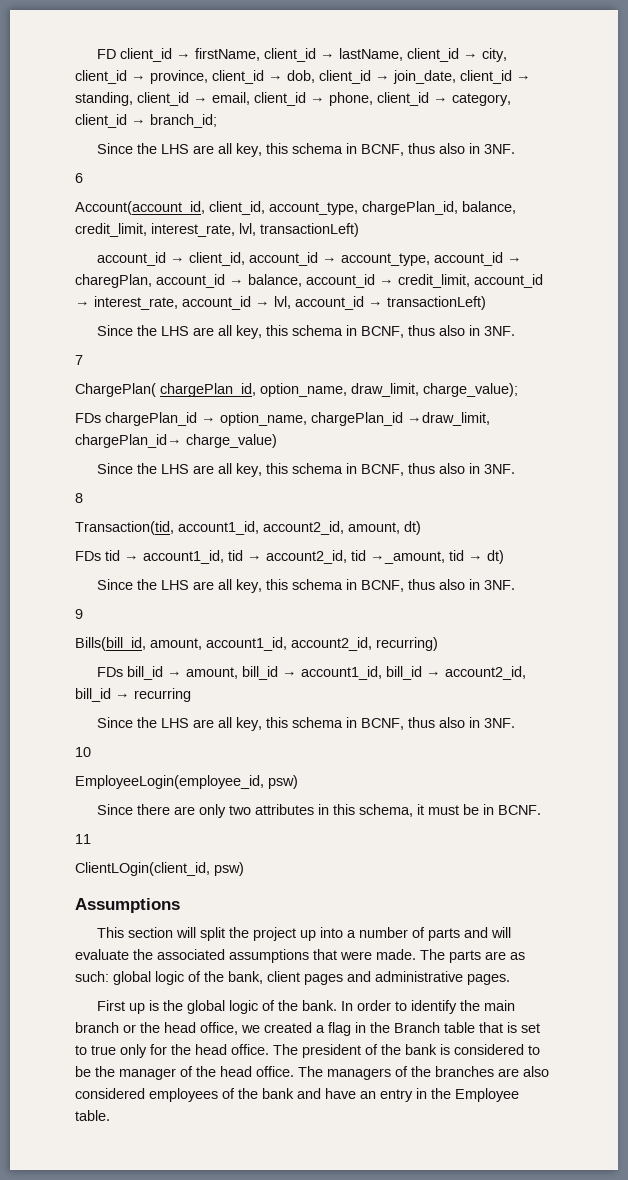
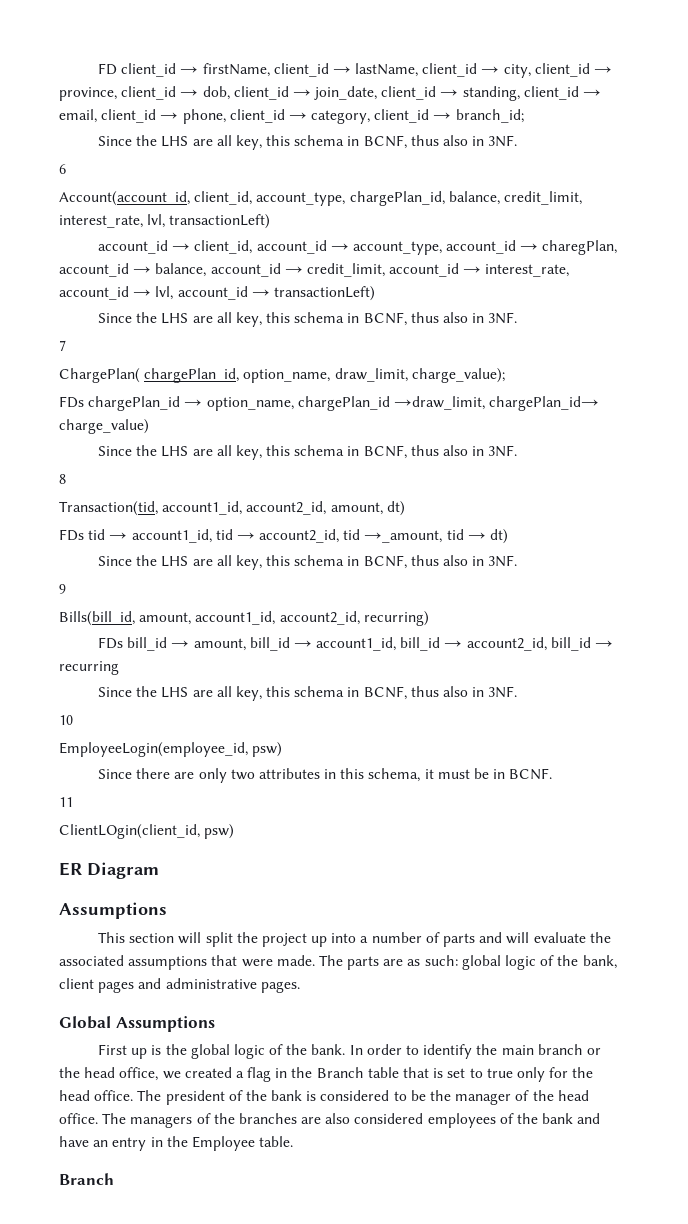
(244, 869) none -> [59,862,159,879] // ER Diagram
(510, 979) none -> [59,1016,215,1032] // Global Assumptions
(110, 1115) none -> [59,1173,114,1185] // Branch

